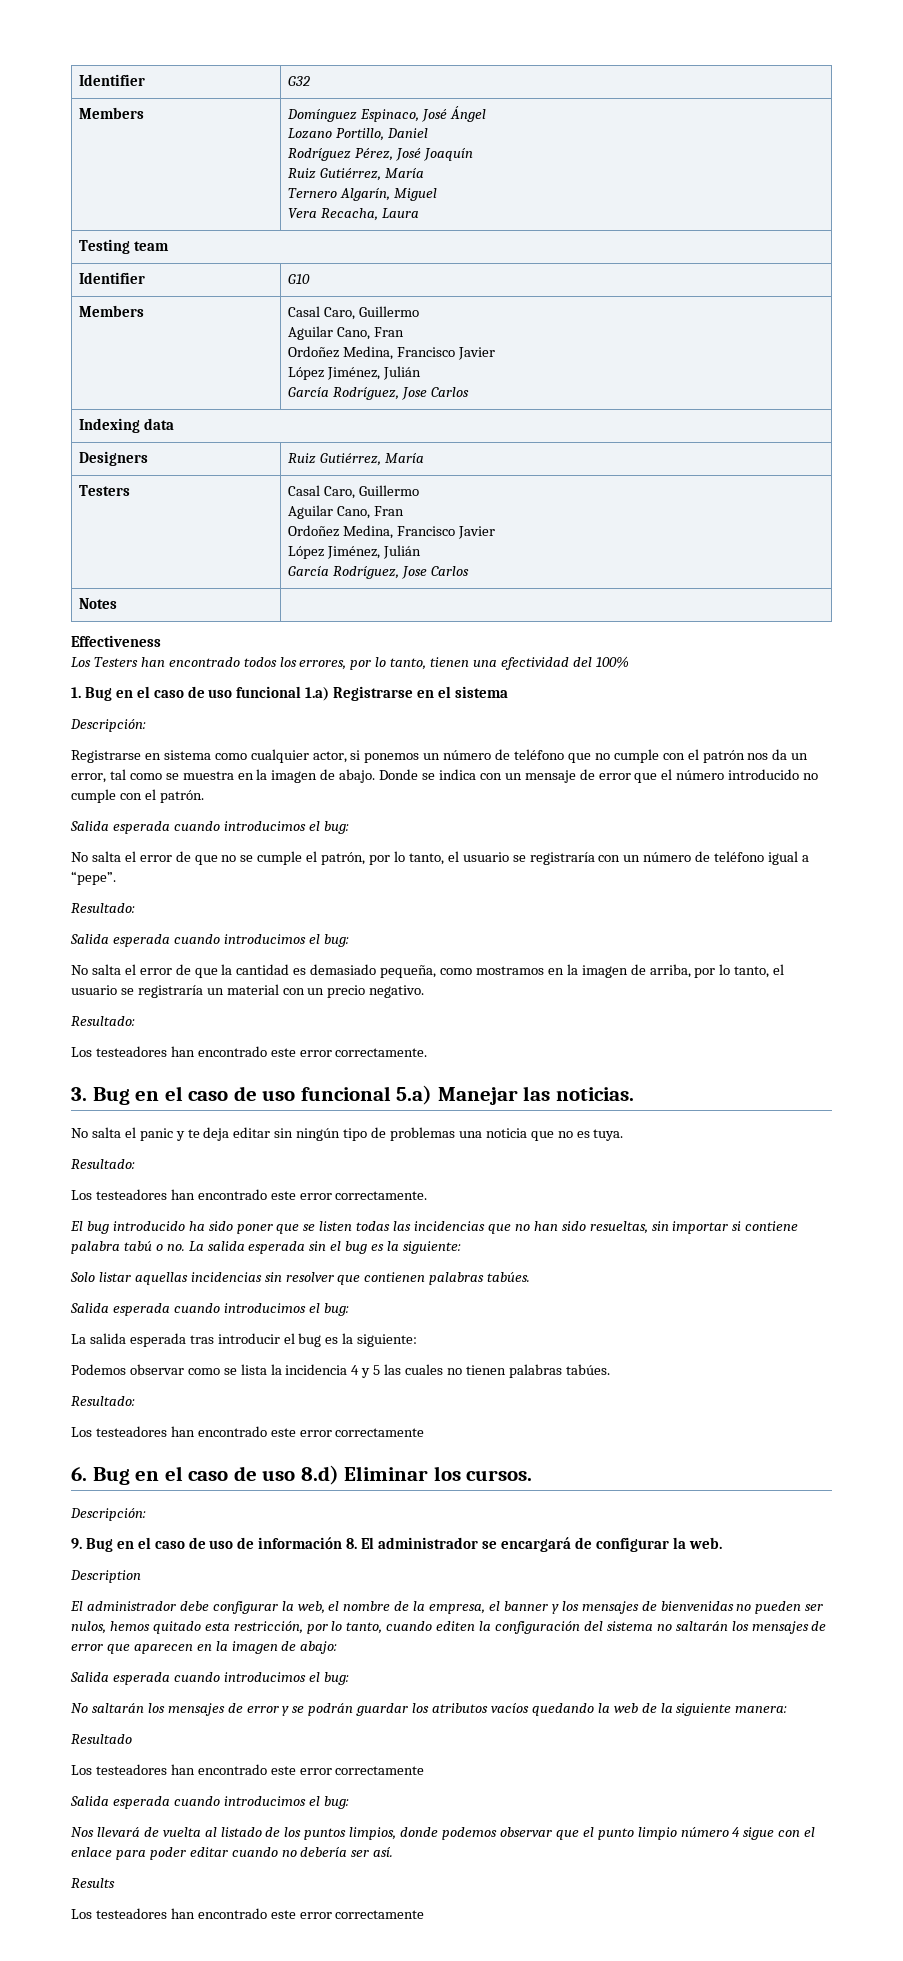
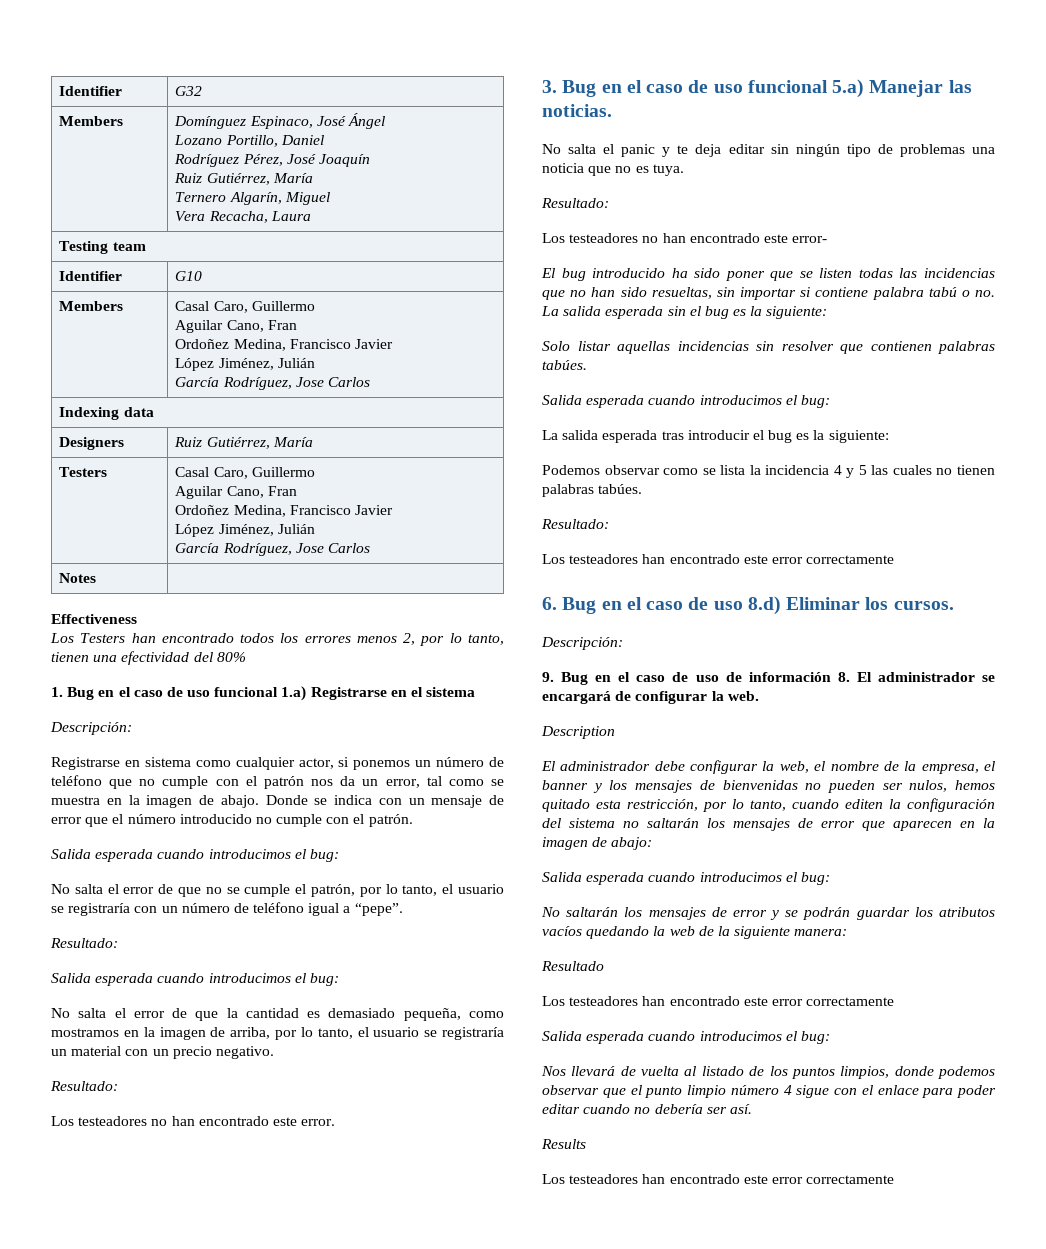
[299,660,347,670] errores, -> [304,633,416,645] errores menos 2,
[595,656,629,668] 100% -> [216,652,246,662] 80%
[170,1046,428,1057] han encontrado este error correctamente. -> [151,1116,336,1126] no han encontrado este error.
[170,1189,428,1200] han encontrado este error correctamente. -> [642,233,828,243] no han encontrado este error-

